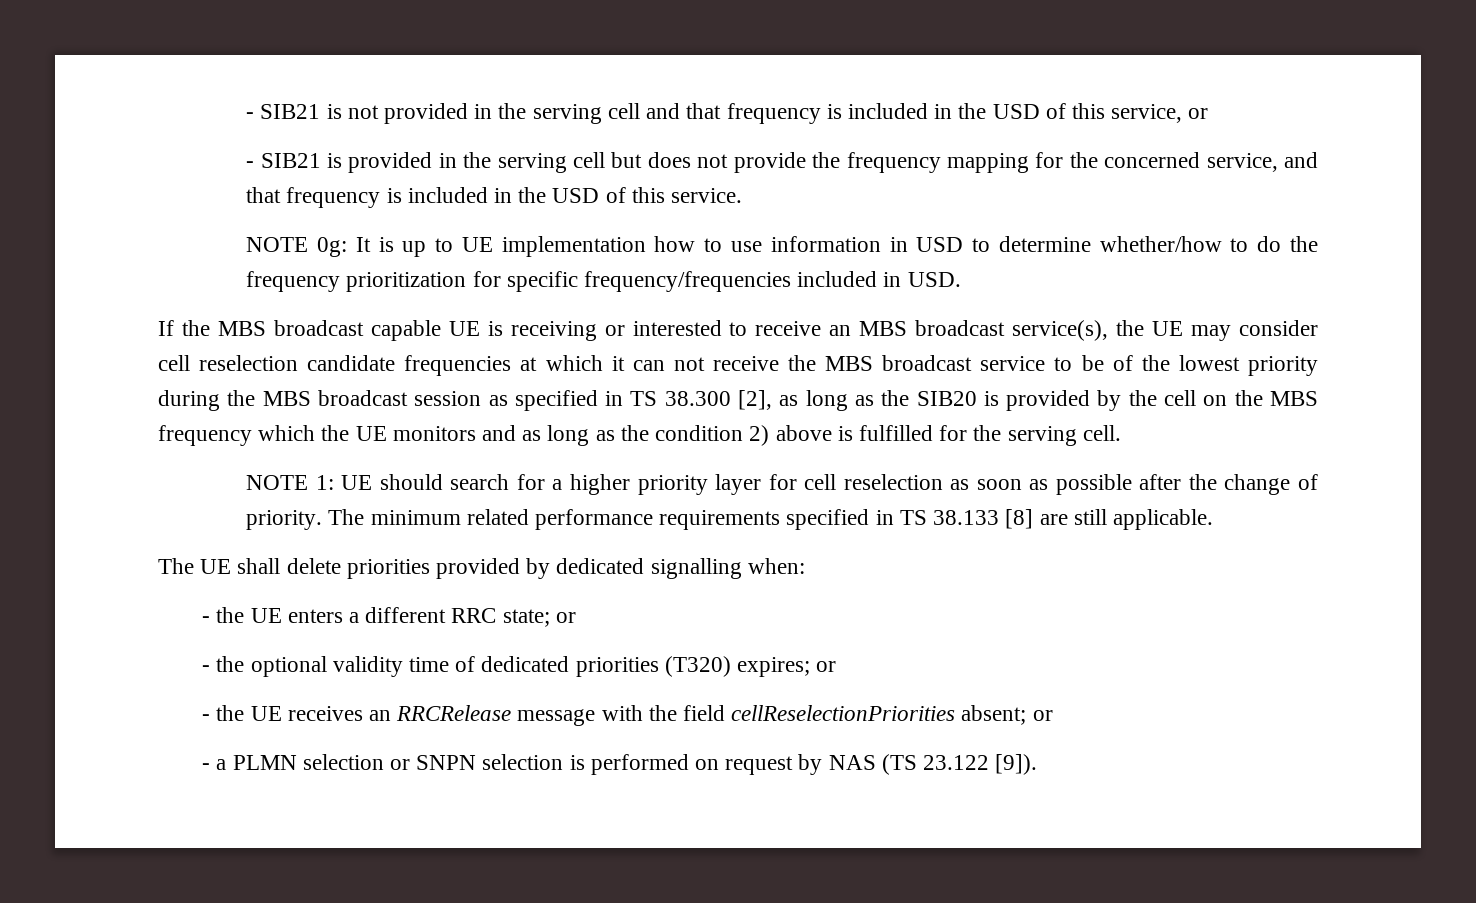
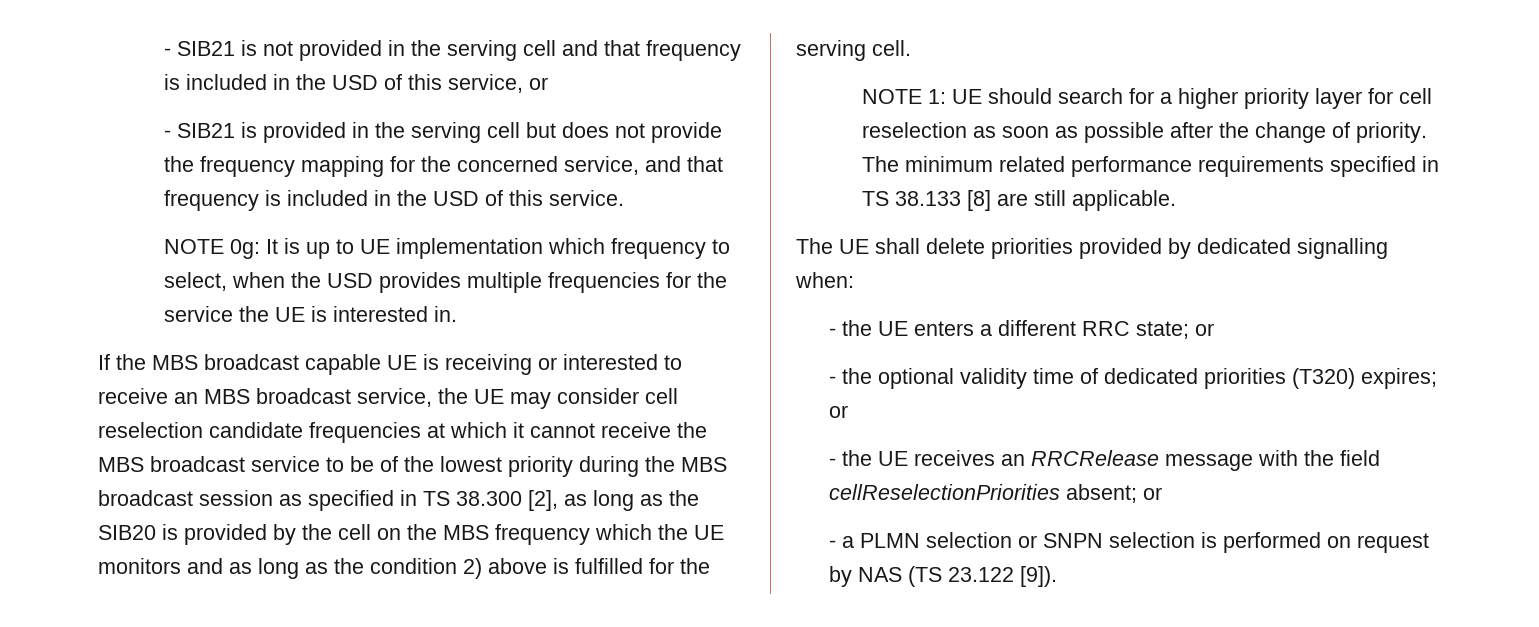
[654,236,1318,252] [246,271,961,292] how to use information in USD to determine whether/how to do the frequency prioritization for specific frequency/frequencies included in USD. -> [547,238,730,259] [163,272,727,293] [163,306,457,322] which frequency to select, when the USD provides multiple frequencies for the service the UE is interested in.
[1012,320,1109,341] service(s), -> [357,388,432,407] service,
[632,357,705,371] can not -> [530,423,595,438] cannot

